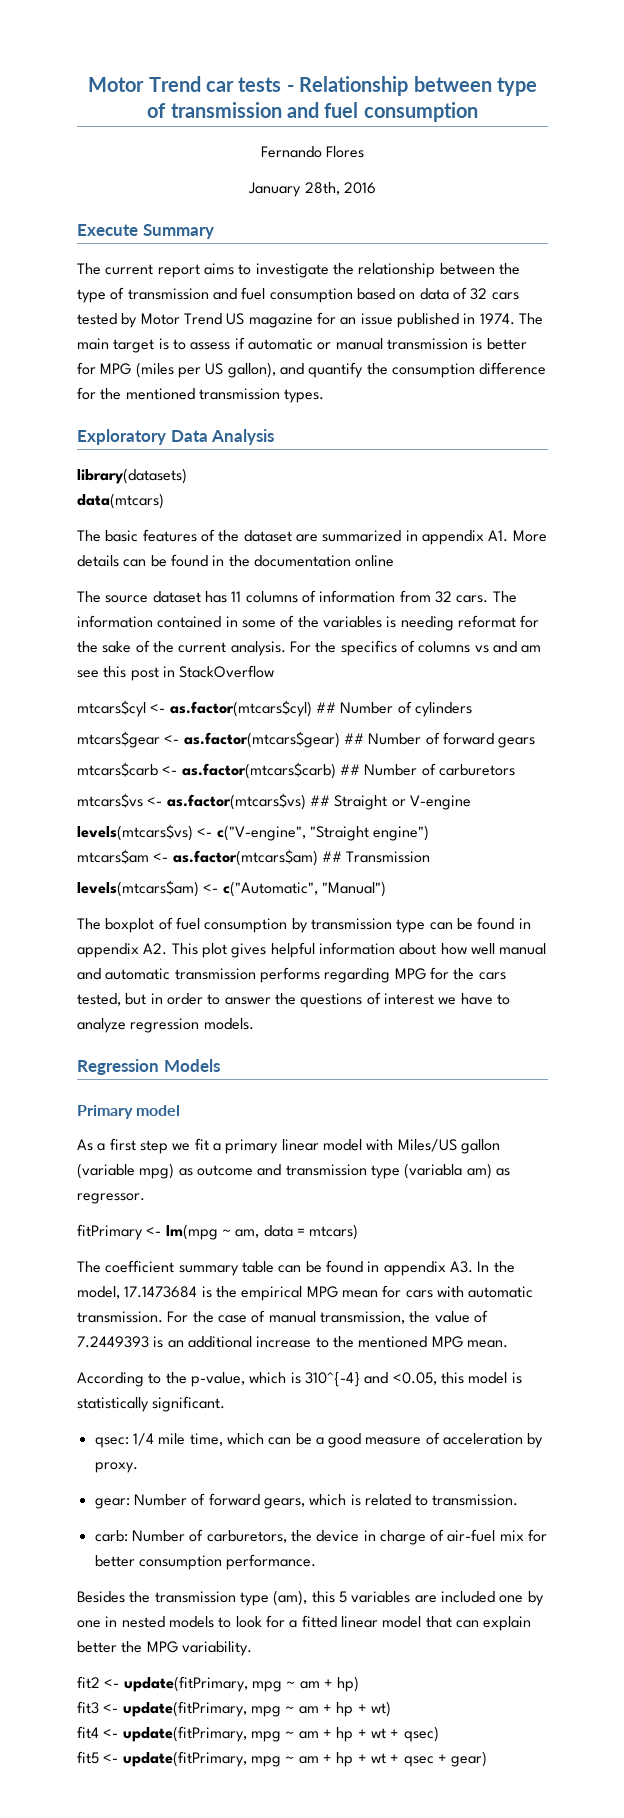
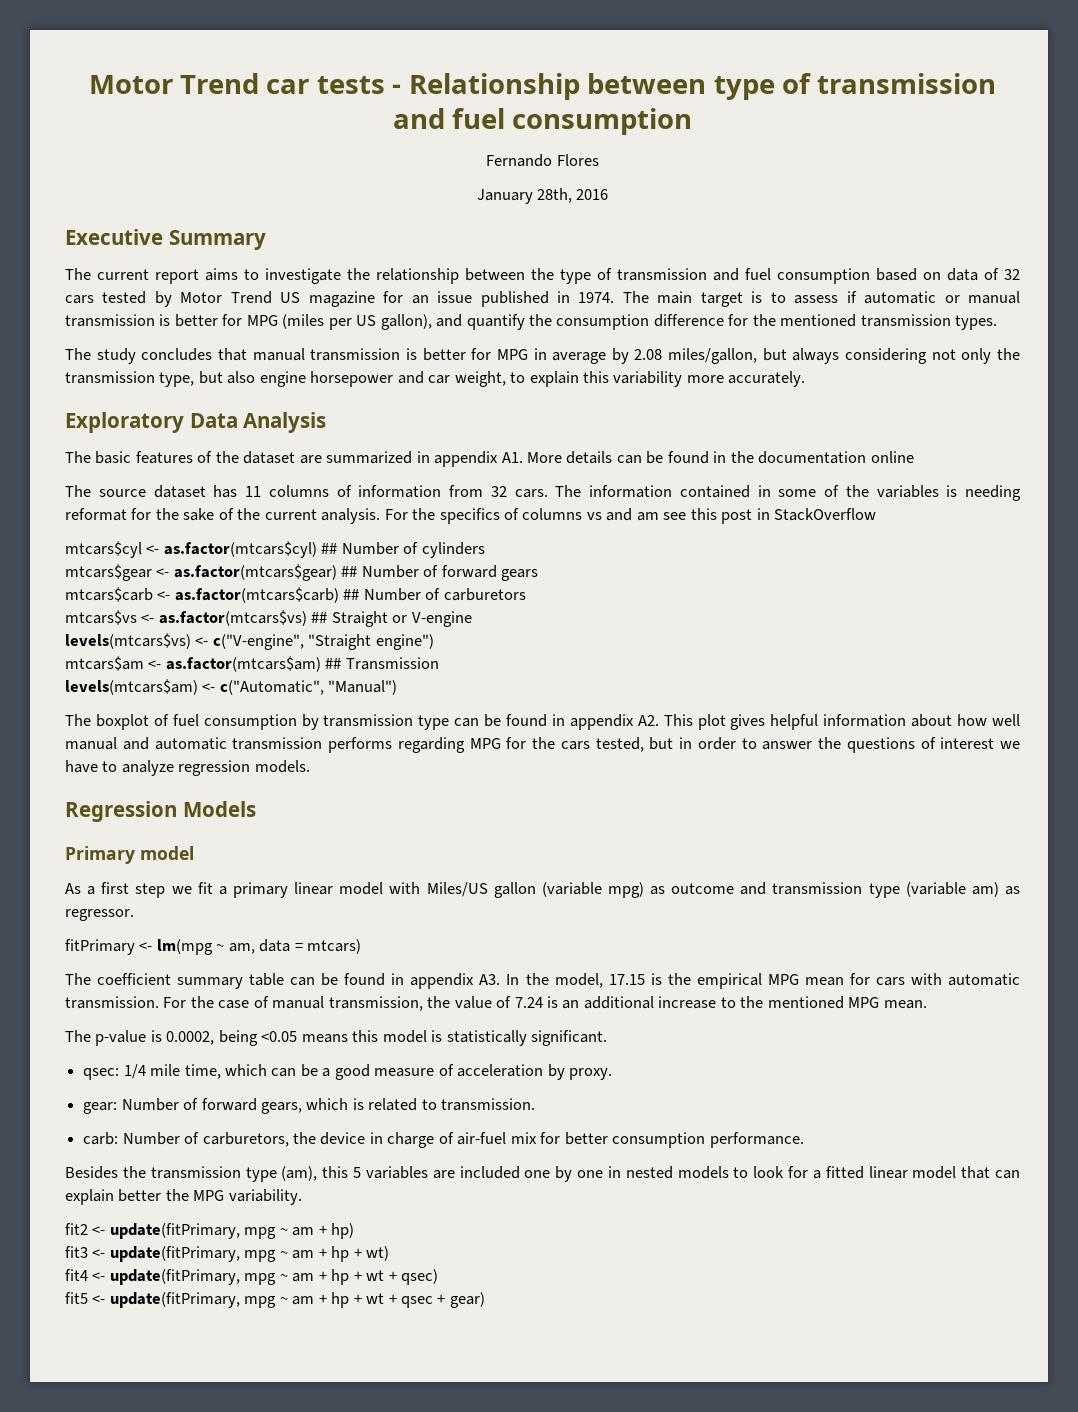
[77,224,138,236] Execute -> [65,229,163,245] Executive
(325, 396) none -> [65,348,1020,364] [65,371,806,387] // The study concludes that manual transmission is better for MPG in average by 2.08 miles/gallon, but always considering not only the transmission type, but also engine horsepower and car weight, to explain this variability more accurately.
[77,468,187,484] [77,493,164,509] // library(datasets) // data(mtcars) -> (327, 422) none
[404,1163,463,1179] (variabla -> [905,882,966,897] (variable
[124,1286,198,1298] 17.1473684 -> [608,974,645,985] 17.15
[77,1336,149,1348] 7.2449393 -> [514,997,543,1008] 7.24
[77,1372,437,1387] According to the p-value, which is 310^{-4} and <0.05, -> [65,1030,348,1046] The p-value is 0.0002, being <0.05 means

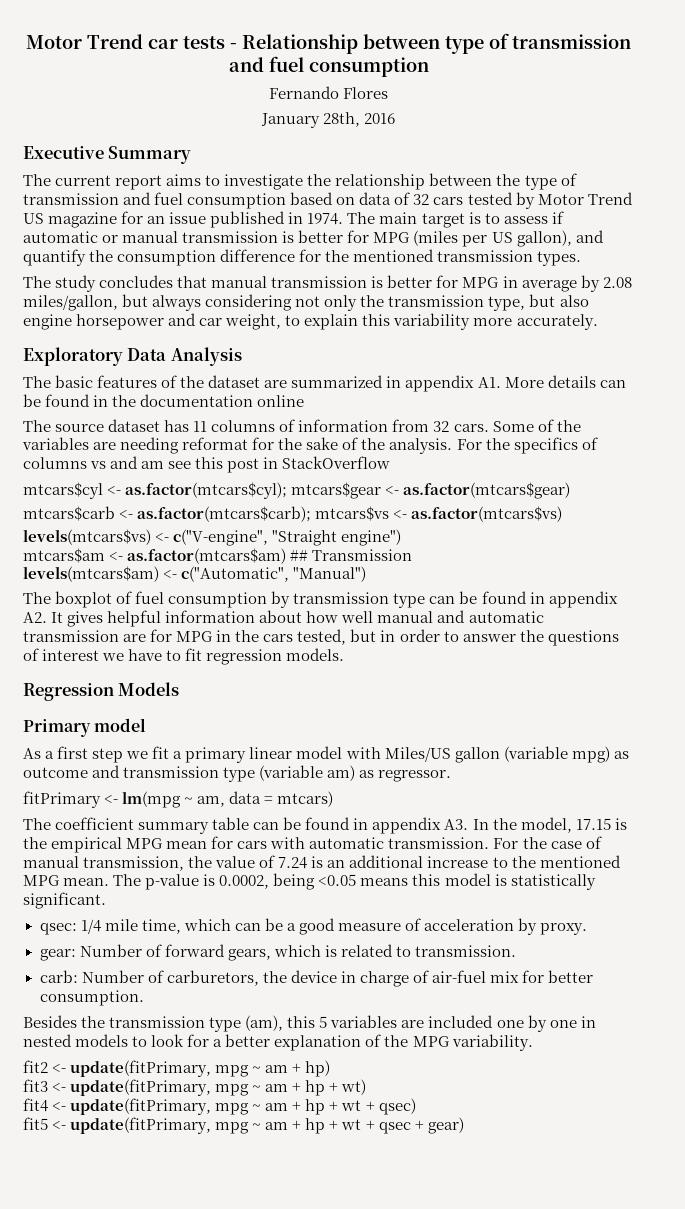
[555,485,817,498] The information contained in some -> [492,421,534,432] Some
[946,485,958,497] is -> [93,442,117,450] are
[264,509,317,520] current -> (386, 444) none
[163,541,485,558] [65,564,539,581] [65,587,526,603] as.factor(mtcars$cyl) ## Number of cylinders // mtcars$gear <- as.factor(mtcars$gear) ## Number of forward gears // mtcars$carb <- as.factor(mtcars$carb) ## Number of carburetors // -> [125,482,571,499] [23,506,312,522] as.factor(mtcars$cyl); mtcars$gear <- as.factor(mtcars$gear) // mtcars$carb <- as.factor(mtcars$carb);
[311,611,472,627] ## Straight or V-engine -> (563, 514) none
[663,714,726,730] This plot -> [51,612,64,623] It
[328,737,527,753] performs regarding MPG for -> [123,629,232,642] are for MPG in
[121,760,174,776] analyze -> [185,648,203,661] fit
(927, 1004) // -> (110, 882) none
[612,1132,804,1148] consumption performance. -> [39,990,144,1006] consumption.
[825,1166,1021,1179] [65,1189,162,1205] fitted linear model that can explain better -> [225,1034,382,1051] better explanation of

